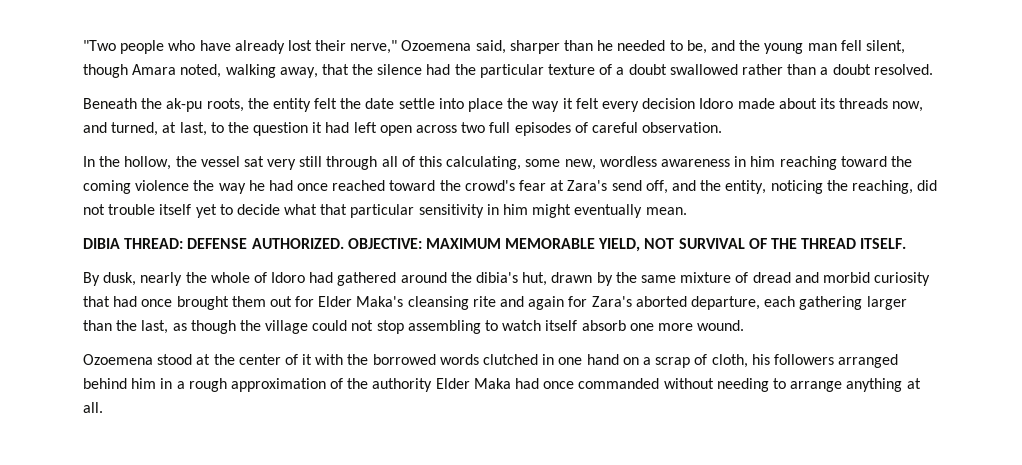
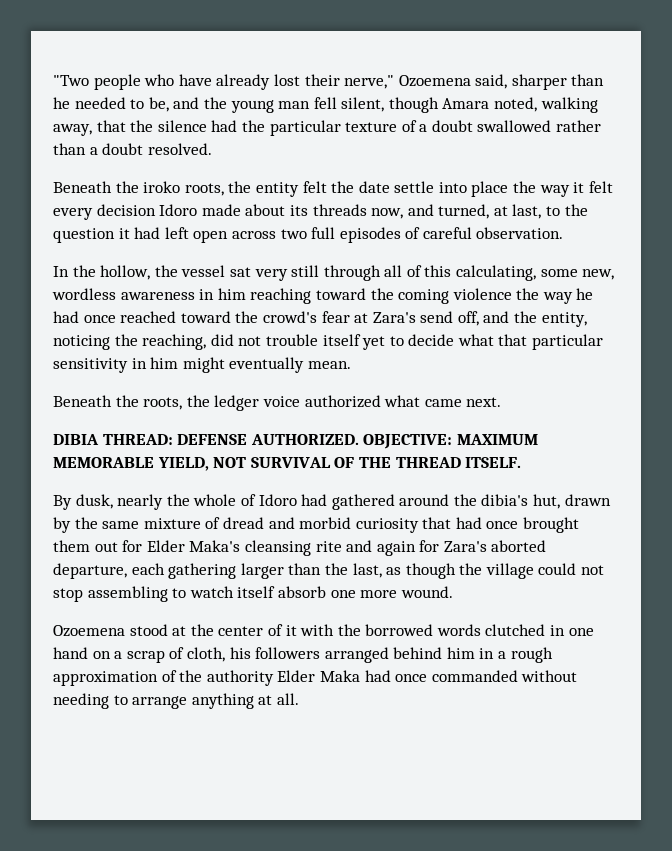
[166,98,203,112] ak-pu -> [143,181,181,193] iroko
(687, 211) none -> [53,395,502,411] // Beneath the roots, the ledger voice authorized what came next.

